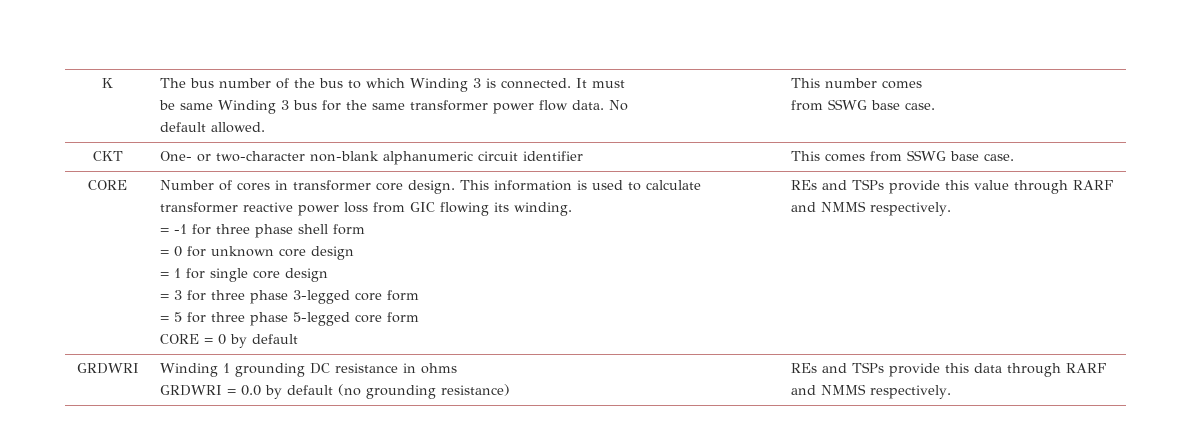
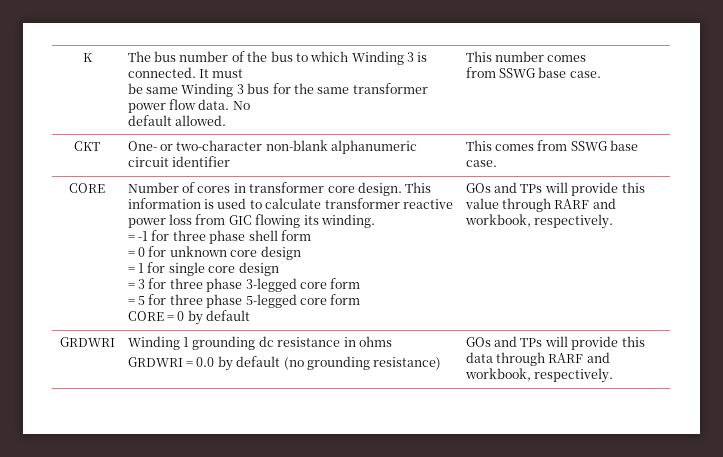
[790,179,884,190] REs and TSPs -> [465,182,568,193] GOs and TPs will
[820,201,866,212] NMMS -> [464,214,531,227] workbook,
[309,363,330,374] DC -> [258,336,274,347] dc
[790,362,884,373] REs and TSPs -> [465,336,568,347] GOs and TPs will
[820,384,866,395] NMMS -> [464,368,531,381] workbook,

